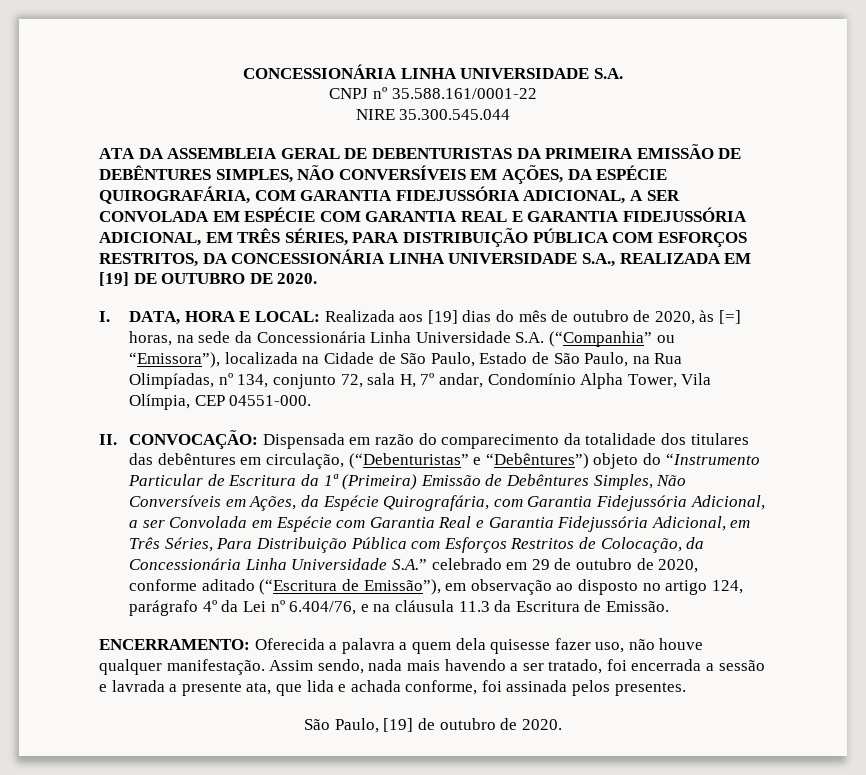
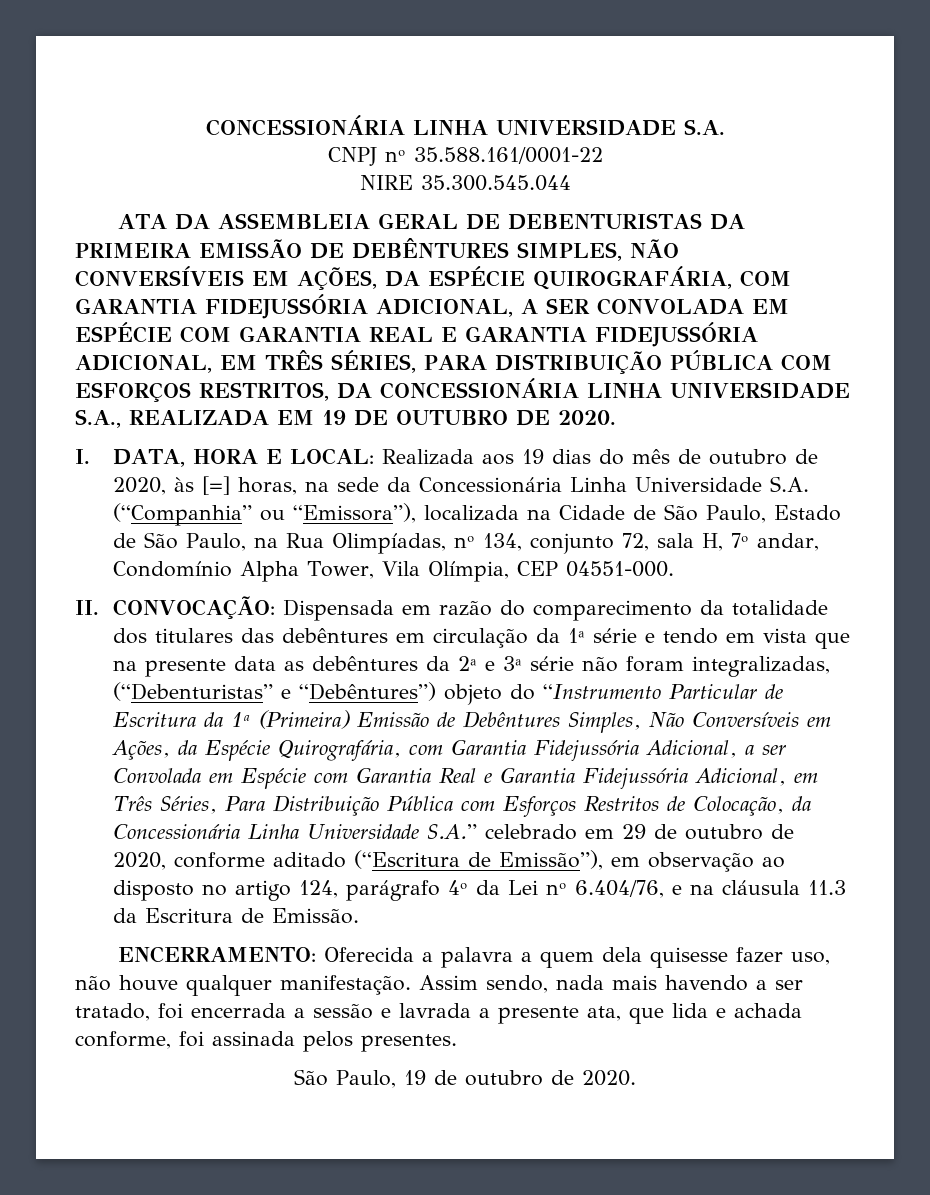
[99,272,129,286] [19] -> [322,410,346,425] 19
[427,310,458,324] [19] -> [522,449,545,464] 19
[265,453,344,469] circulação, -> [433,628,851,649] [113,656,831,677] circulação da 1ª série e tendo em vista que na presente data as debêntures da 2ª e 3ª série não foram integralizadas,
[383,718,414,732] [19] -> [403,1070,426,1085] 19

